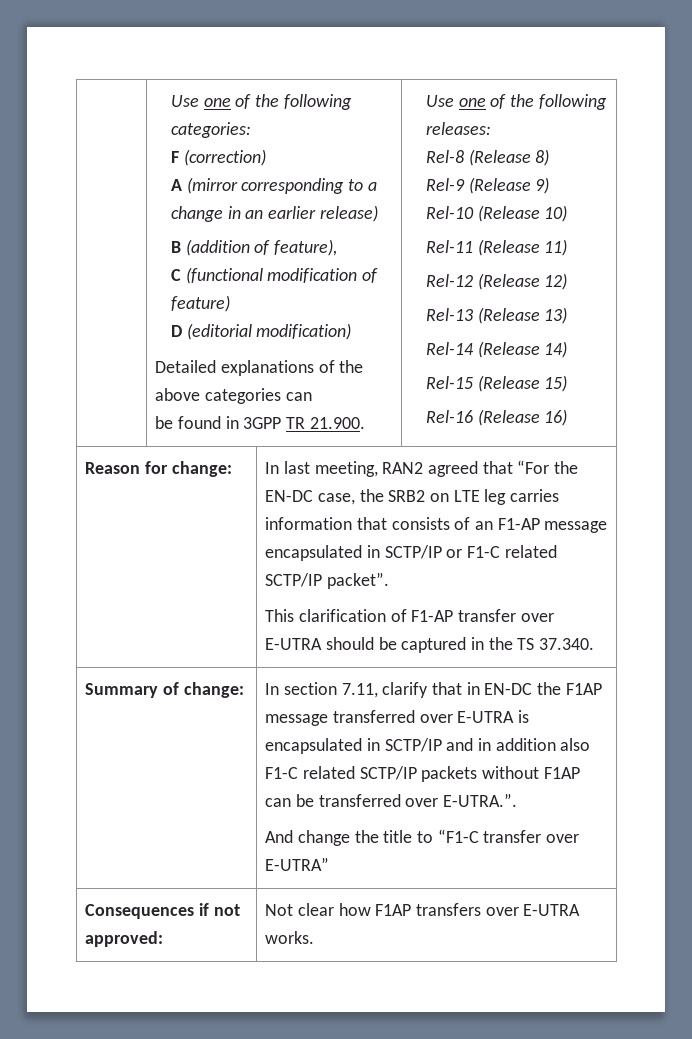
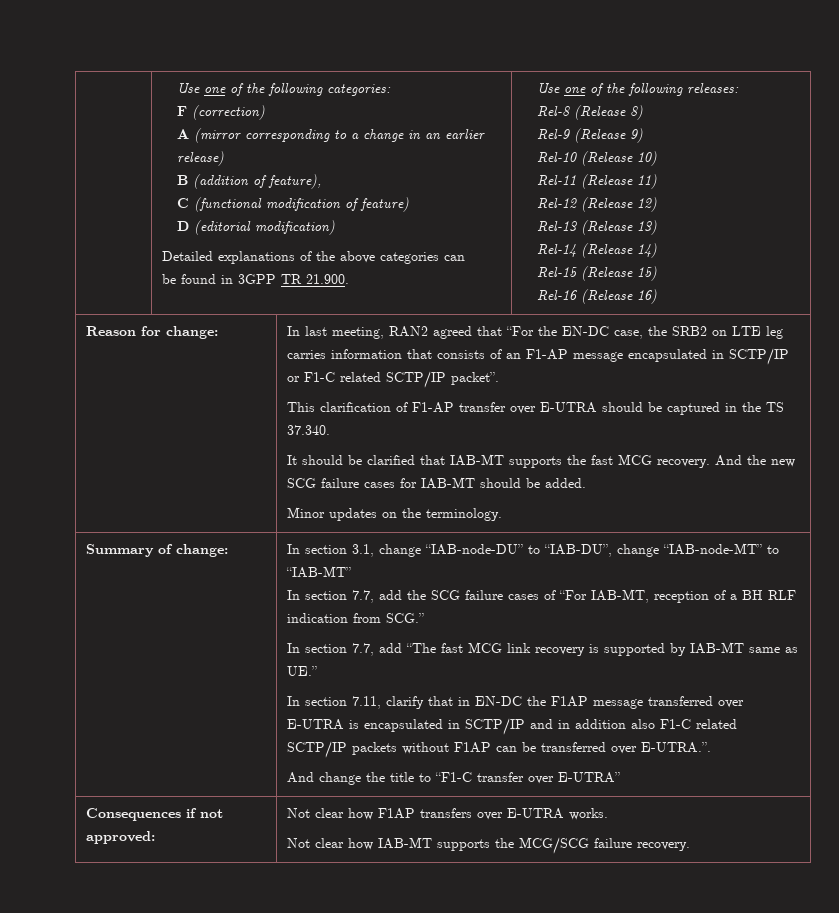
(595, 644) none -> [286,454,795,468] [286,477,586,489] [286,507,502,521] // It should be clarified that IAB-MT supports the fast MCG recovery. And the new SCG failure cases for IAB-MT should be added. // Minor updates on the terminology.
(337, 688) none -> [351,543,779,557] [285,566,351,578] [286,589,796,603] [286,613,424,623] [286,642,798,656] [286,666,317,676] [286,696,347,706] 3.1, change “IAB-node-DU” to “IAB-DU”, change “IAB-node-MT” to “IAB-MT” // In section 7.7, add the SCG failure cases of “For IAB-MT, reception of a BH RLF indication from SCG.” // In section 7.7, add “The fast MCG link recovery is supported by IAB-MT same as UE.” // In section
(315, 937) none -> [286,837,690,854] // Not clear how IAB-MT supports the MCG/SCG failure recovery.

